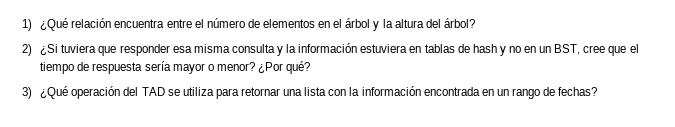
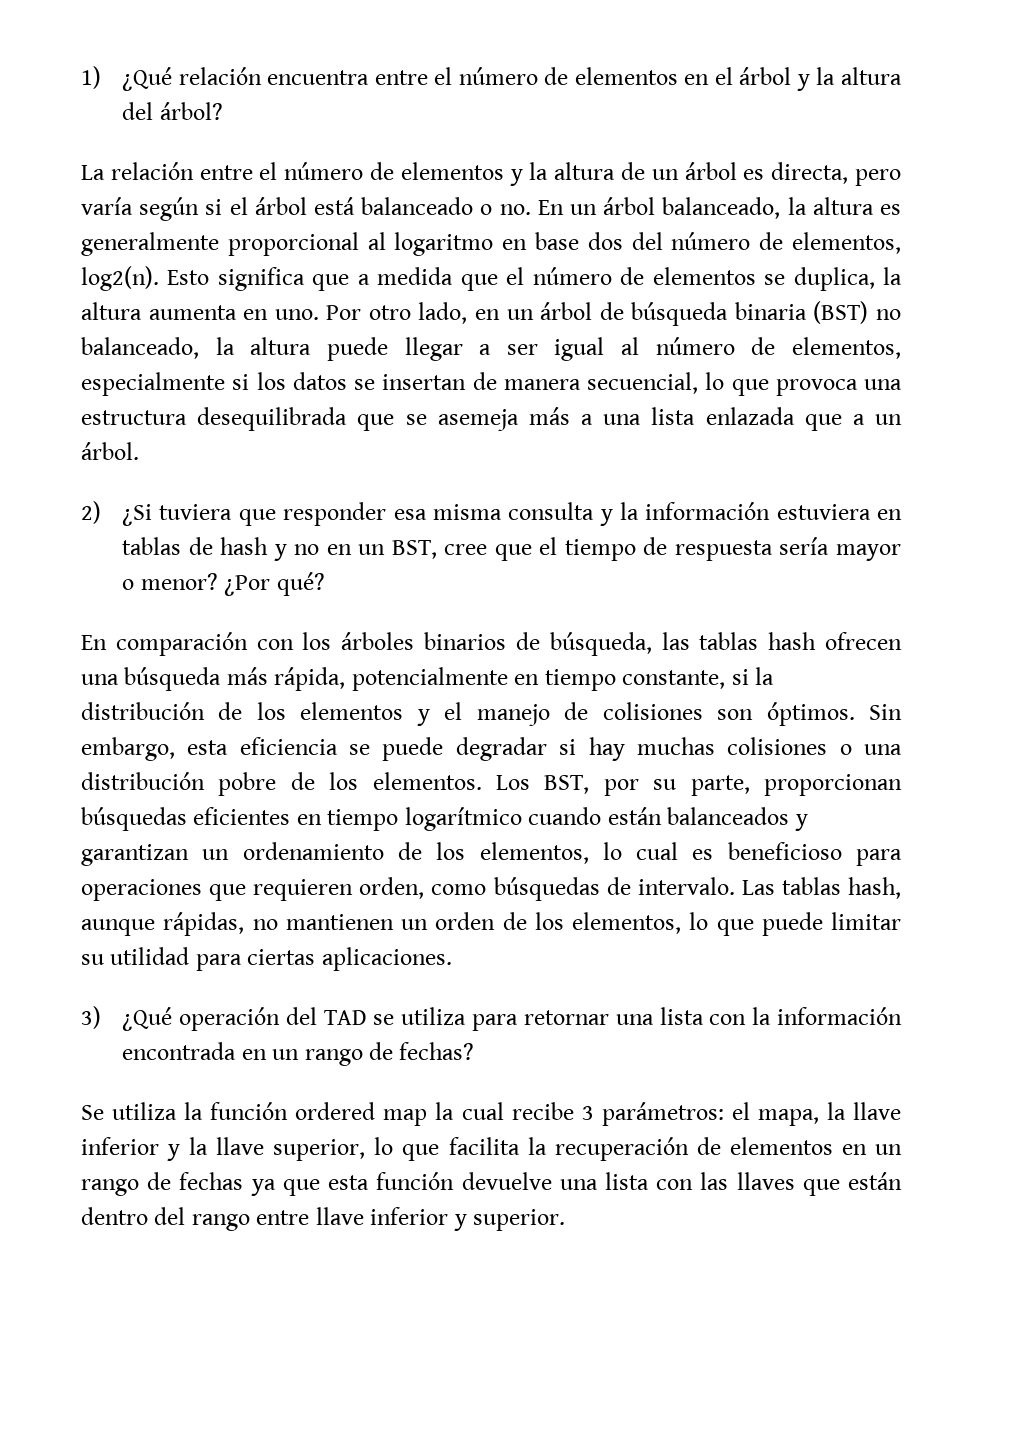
(475, 23) none -> [81,162,901,186] [81,197,902,221] [81,232,901,256] [81,266,902,291] [81,301,901,326] [81,337,901,361] [81,372,902,396] [81,407,902,431] [81,442,139,460] // La relación entre el número de elementos y la altura de un árbol es directa, pero varía según si el árbol está balanceado o no. En un árbol balanceado, la altura es generalmente proporcional al logaritmo en base dos del número de elementos, log2(n). Esto significa que a medida que el número de elementos se duplica, la altura aumenta en uno. Por otro lado, en un árbol de búsqueda binaria (BST) no balanceado, la altura puede llegar a ser igual al número de elementos, especialmente si los datos se insertan de manera secuencial, lo que provoca una estructura desequilibrada que se asemeja más a una lista enlazada que a un árbol.
(311, 67) none -> [81,632,903,656] [81,667,775,691] [81,702,903,726] [81,737,902,761] [81,772,902,796] [81,807,808,831] [81,842,902,866] [81,877,901,901] [81,912,901,936] [81,947,452,971] // En comparación con los árboles binarios de búsqueda, las tablas hash ofrecen una búsqueda más rápida, potencialmente en tiempo constante, si la distribución de los elementos y el manejo de colisiones son óptimos. Sin embargo, esta eficiencia se puede degradar si hay muchas colisiones o una distribución pobre de los elementos. Los BST, por su parte, proporcionan búsquedas eficientes en tiempo logarítmico cuando están balanceados y garantizan un ordenamiento de los elementos, lo cual es beneficioso para operaciones que requieren orden, como búsquedas de intervalo. Las tablas hash, aunque rápidas, no mantienen un orden de los elementos, lo que puede limitar su utilidad para ciertas aplicaciones.
(598, 91) none -> [81,1102,901,1126] [81,1137,903,1161] [81,1172,902,1196] [81,1207,566,1231] // Se utiliza la función ordered map la cual recibe 3 parámetros: el mapa, la llave inferior y la llave superior, lo que facilita la recuperación de elementos en un rango de fechas ya que esta función devuelve una lista con las llaves que están dentro del rango entre llave inferior y superior.

